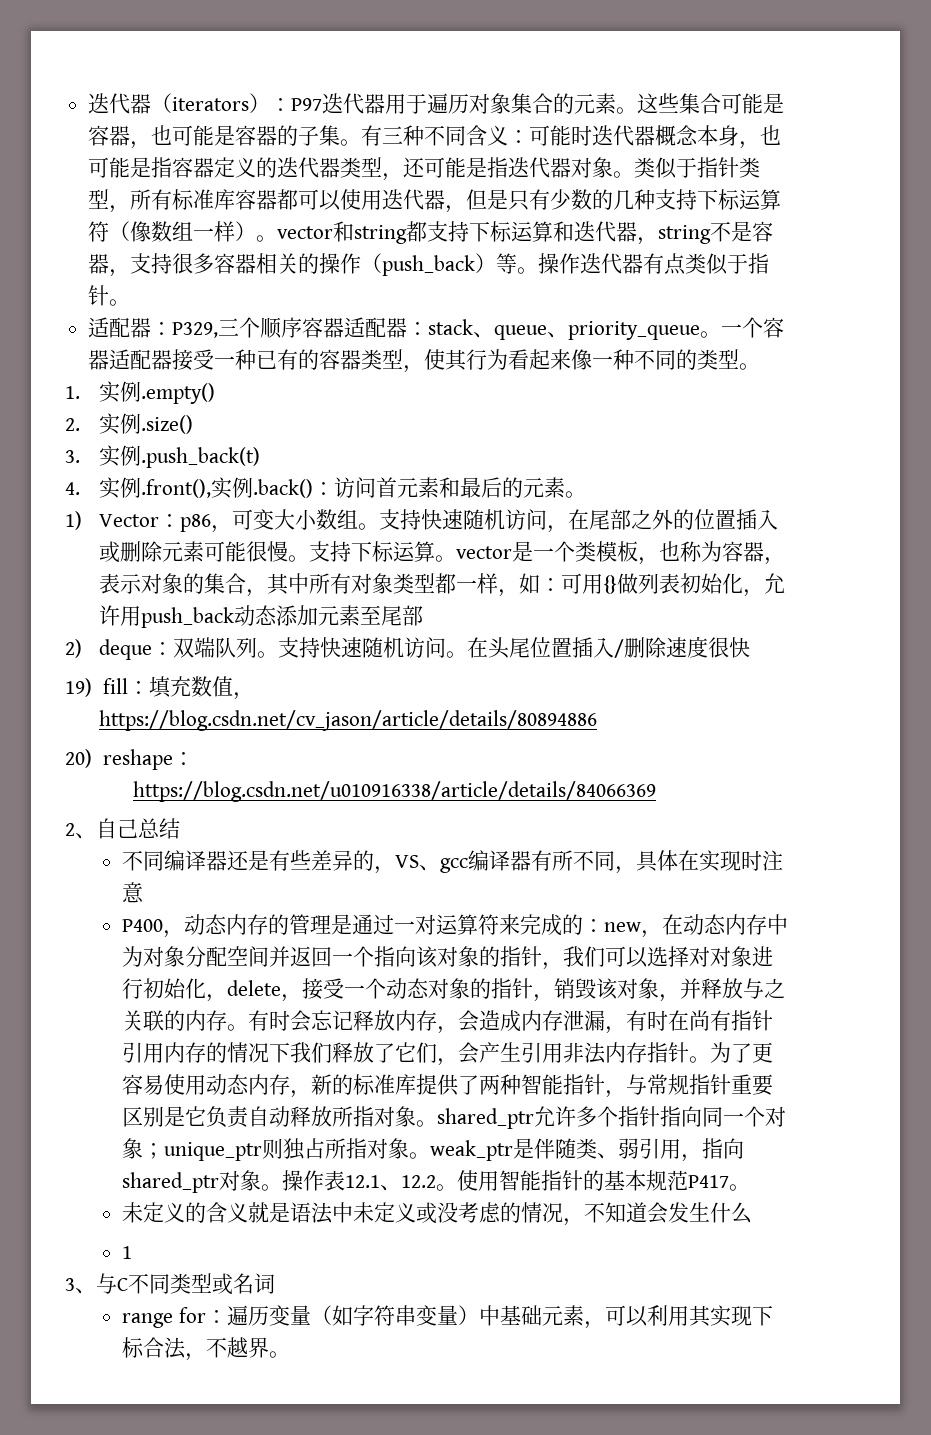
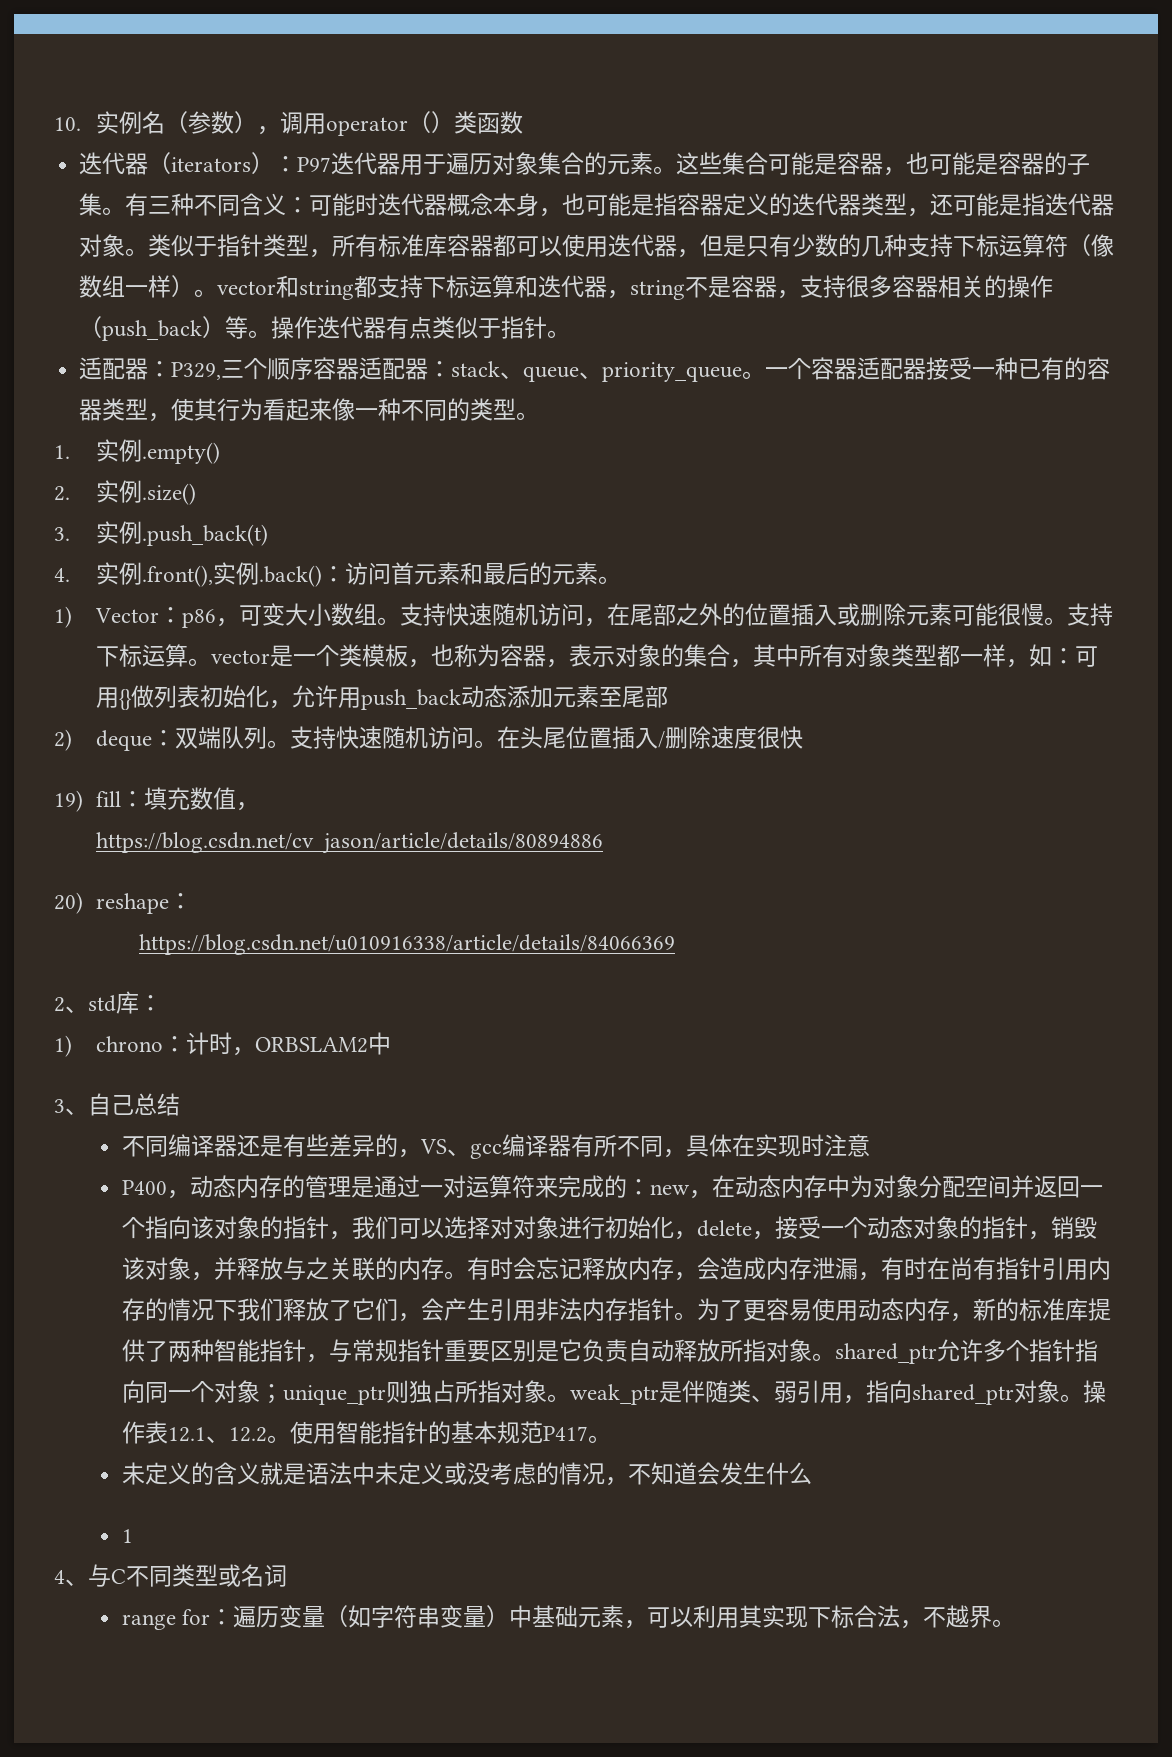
(88, 103) none -> [54,111,524,136] 10.实例名（参数），调用operator（）类函数 //
(96, 836) none -> [88,991,162,1014] [54,1032,392,1057] [54,1099,88,1115] std库： // 1) chrono：计时，ORBSLAM2中 // 3、
[65,1278,75,1291] 3 -> [54,1570,65,1584] 4

